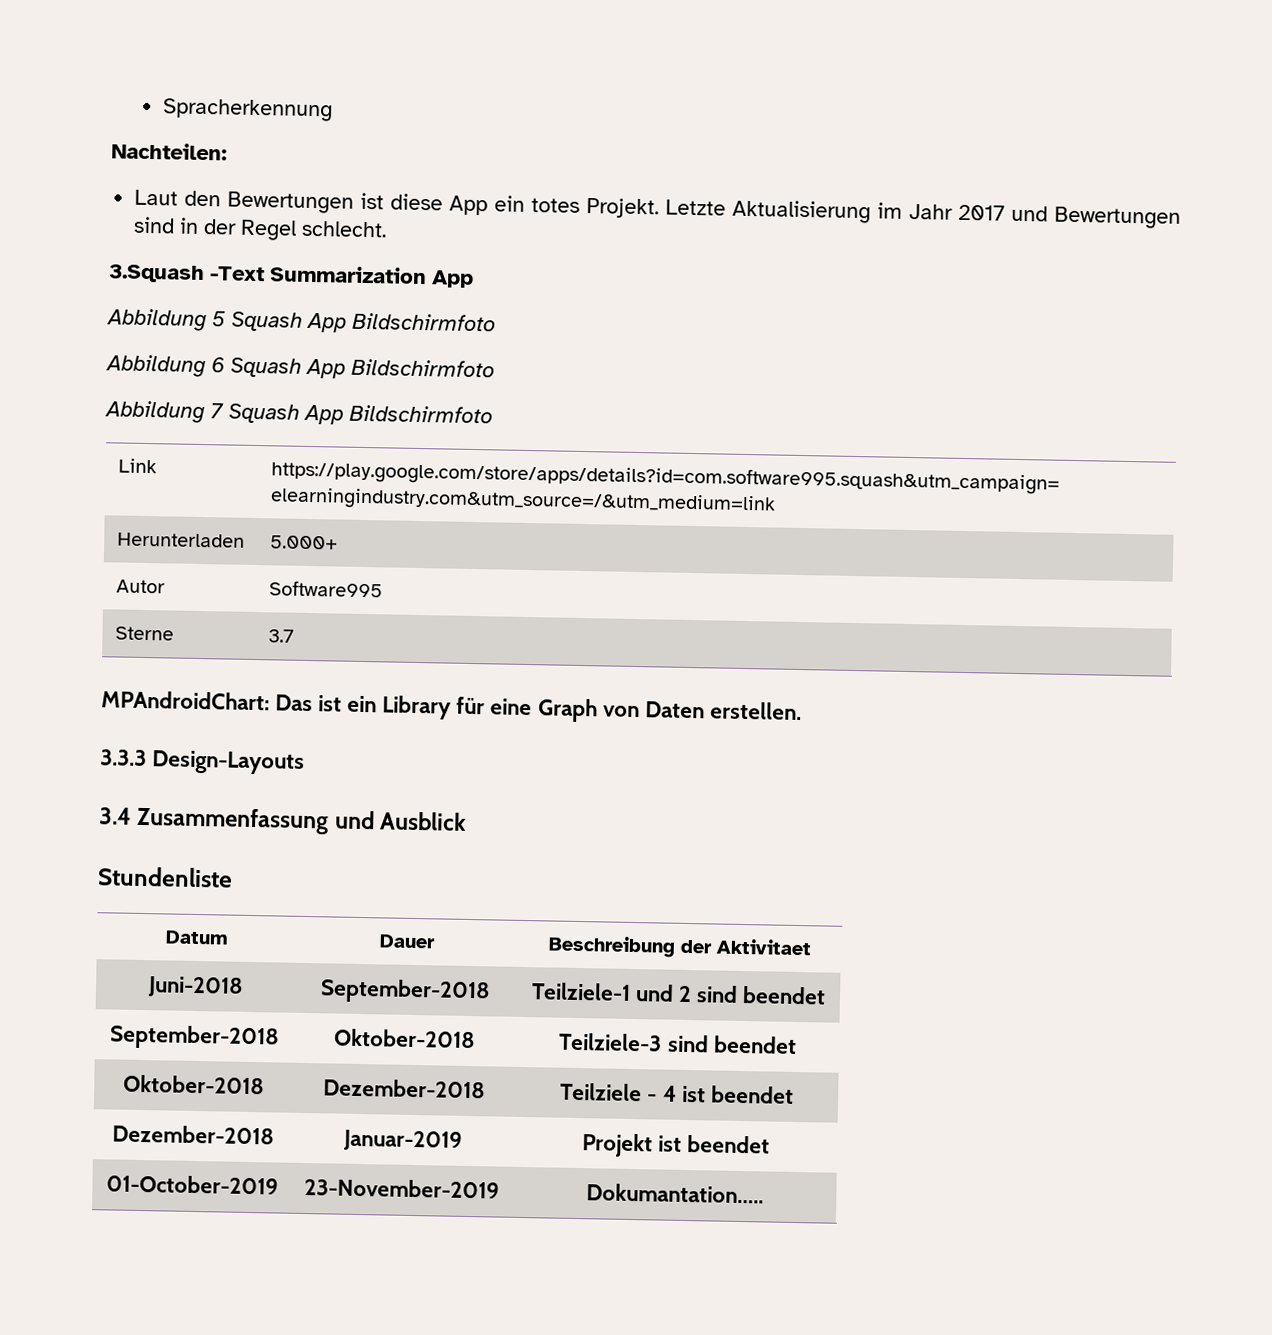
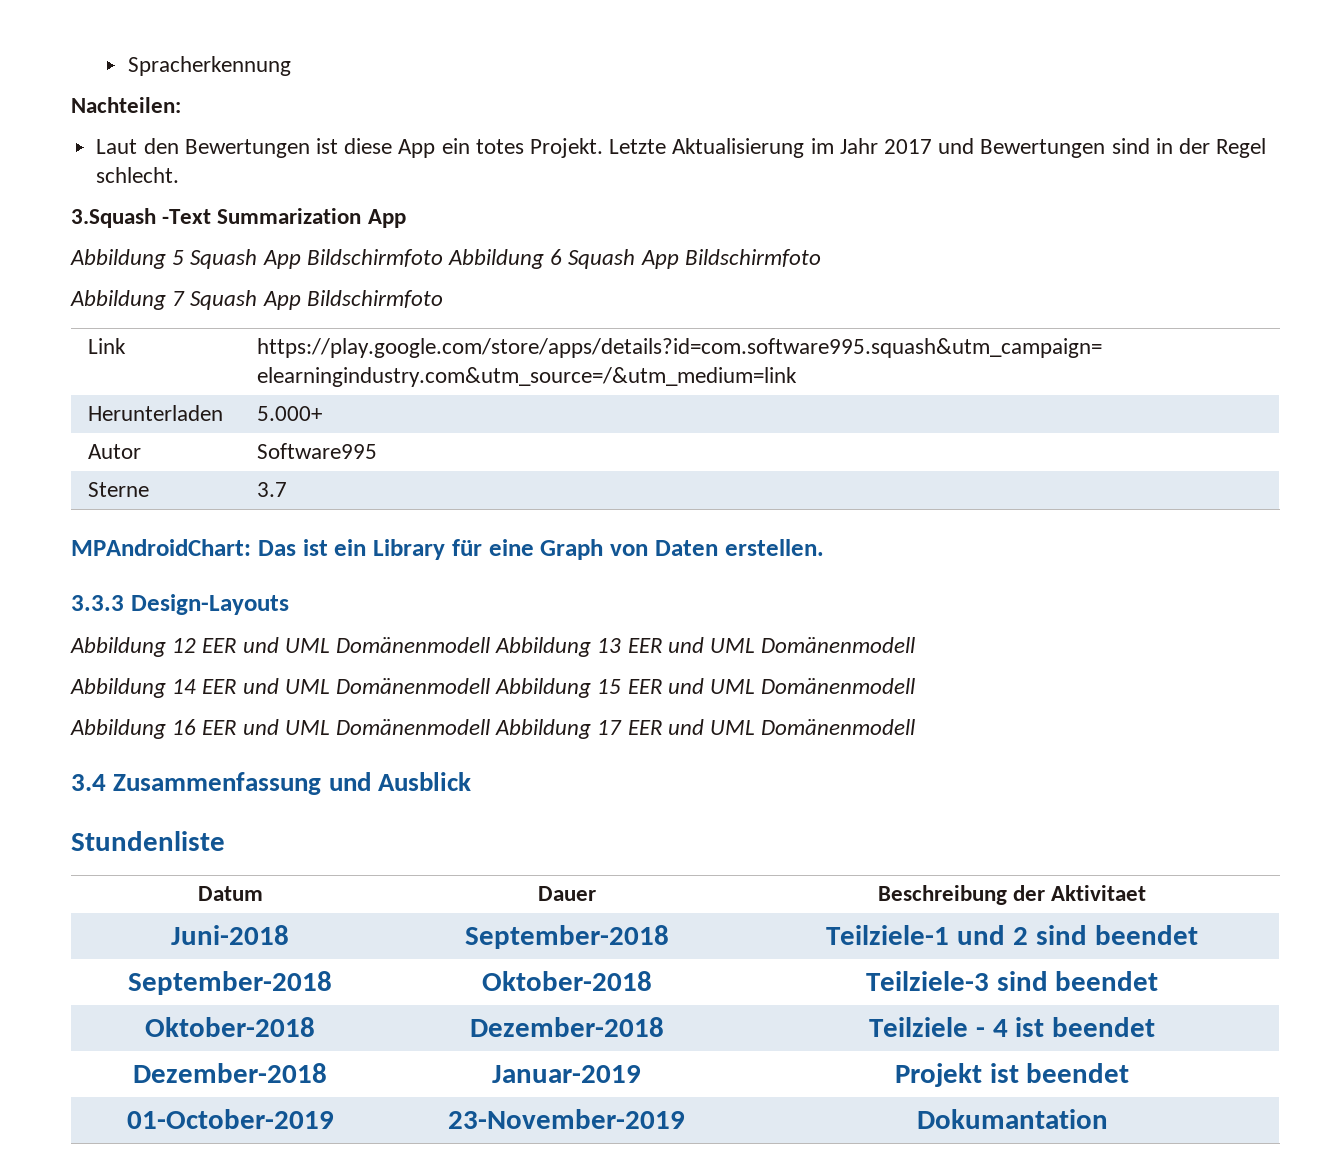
(496, 322) // -> (443, 258) none
(306, 762) none -> [70,637,916,657] [70,678,916,698] [70,719,916,739] // Abbildung 12 EER und UML Domänenmodell Abbildung 13 EER und UML Domänenmodell // Abbildung 14 EER und UML Domänenmodell Abbildung 15 EER und UML Domänenmodell // Abbildung 16 EER und UML Domänenmodell Abbildung 17 EER und UML Domänenmodell
[586,1183,764,1204] Dokumantation….. -> [916,1109,1108,1129] Dokumantation

